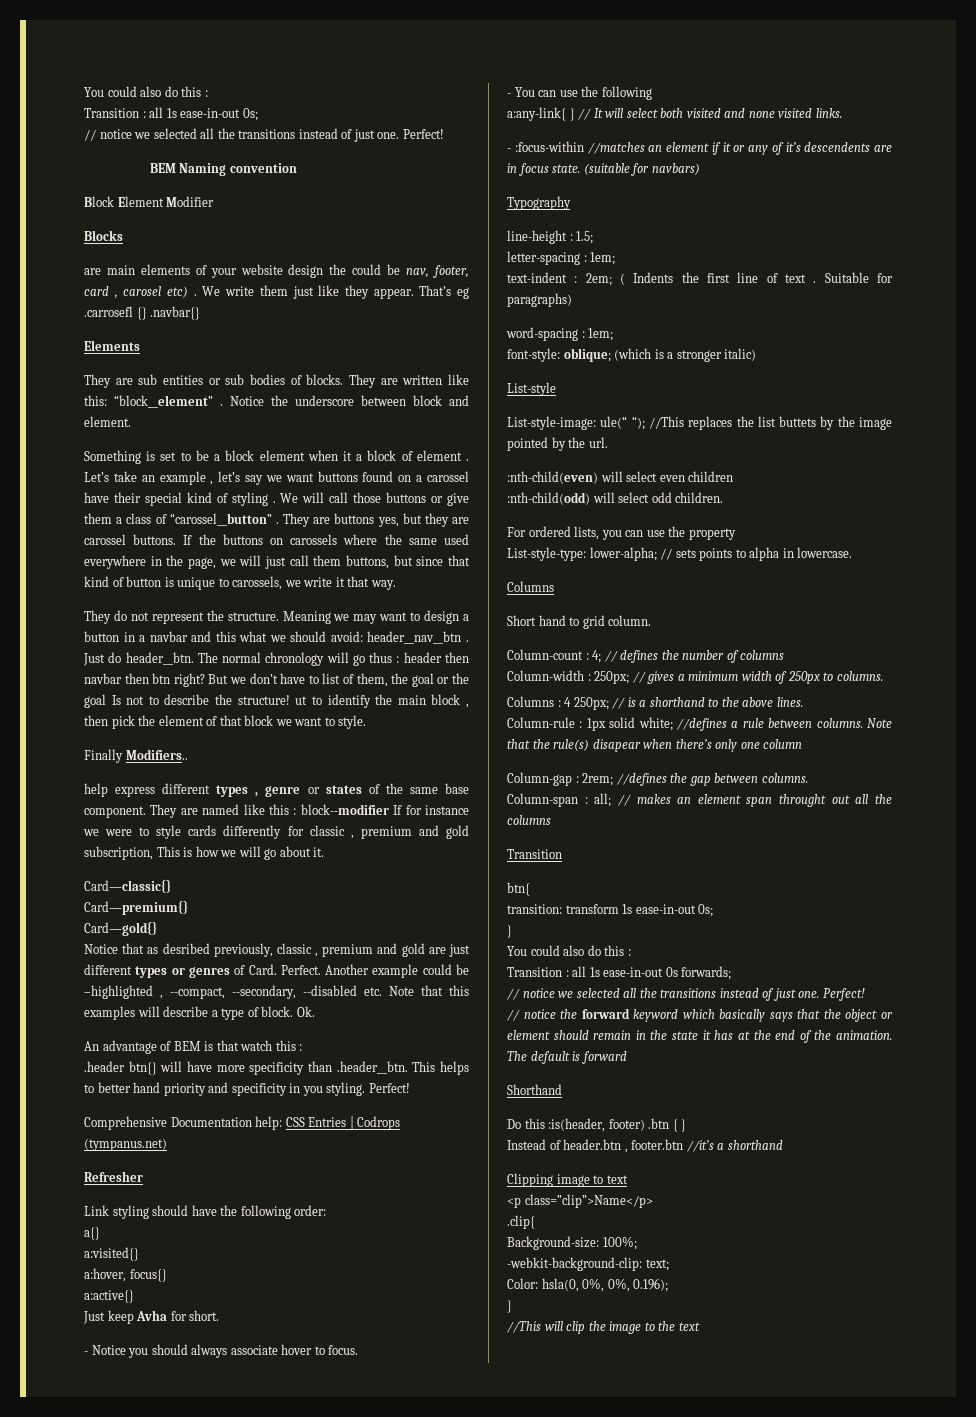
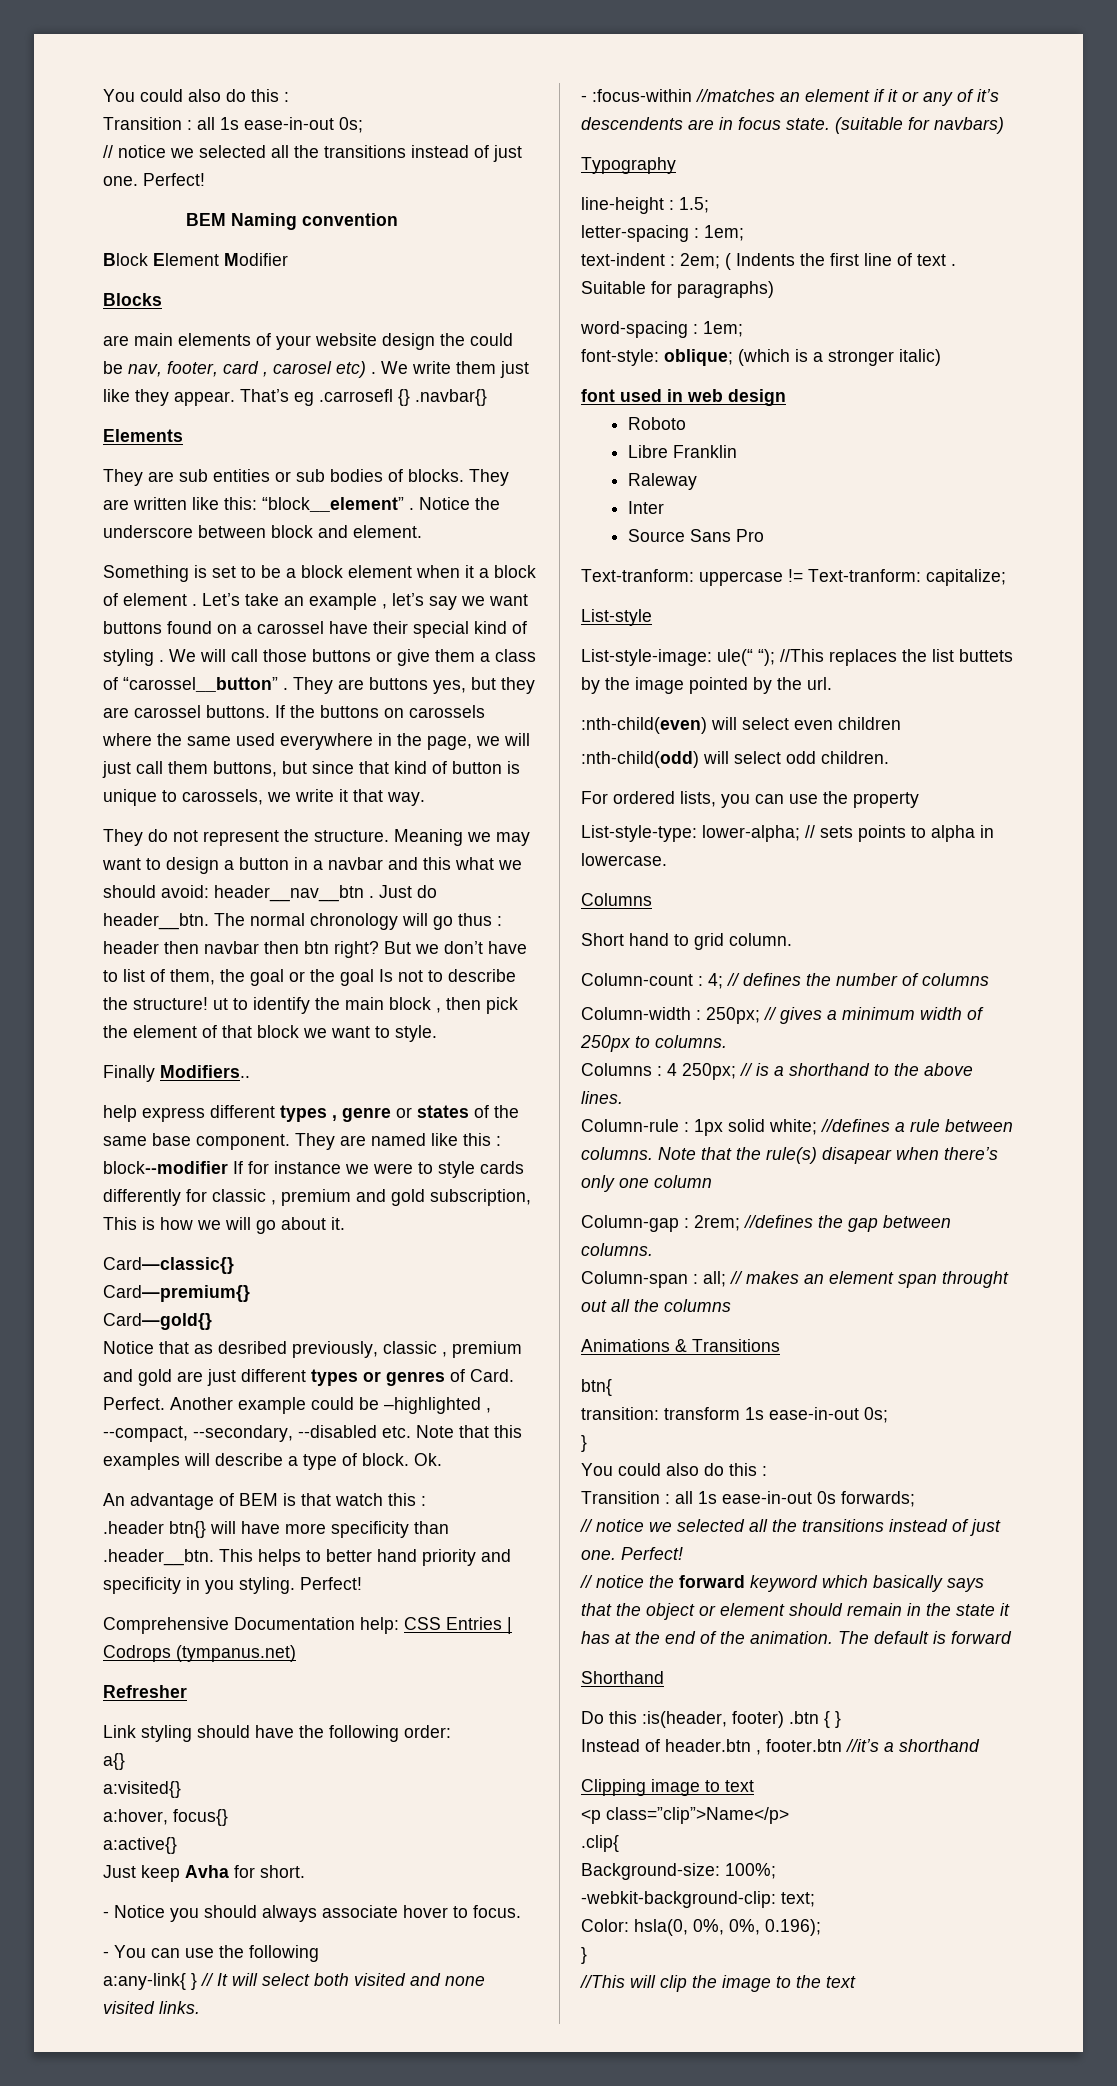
(757, 354) none -> [581,389,786,406] [627,417,686,430] [627,445,737,458] [627,473,697,490] [627,501,664,514] [627,529,764,542] [581,569,1006,586] // font used in web design // Roboto // Libre Franklin // Raleway // Inter // Source Sans Pro // Text-tranform: uppercase != Text-tranform: capitalize;
[507,849,562,859] Transition -> [581,1339,780,1352] Animations & Transitions

